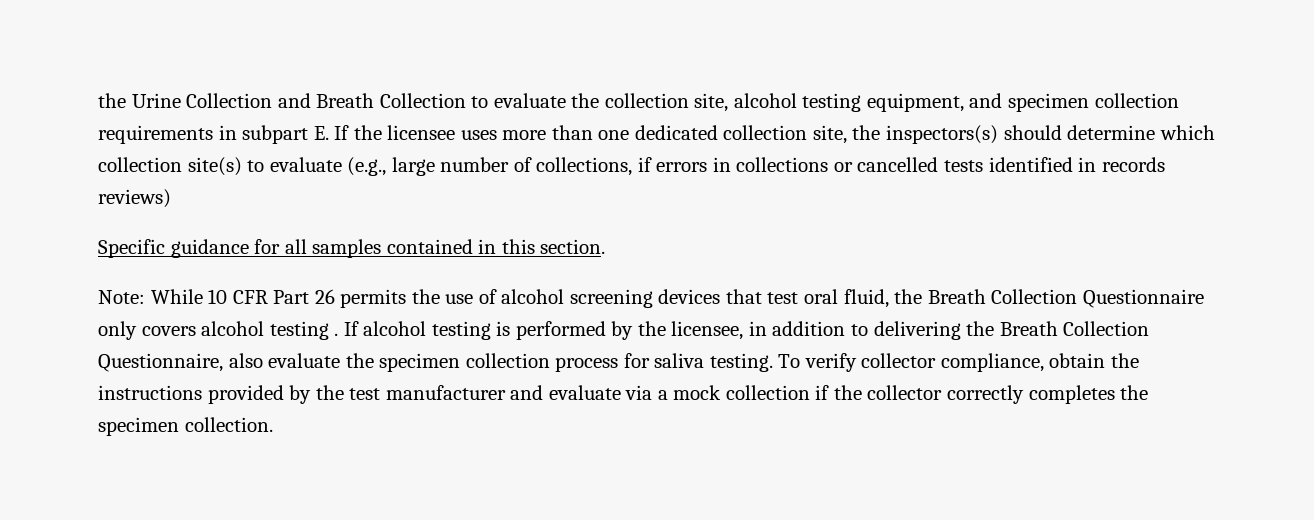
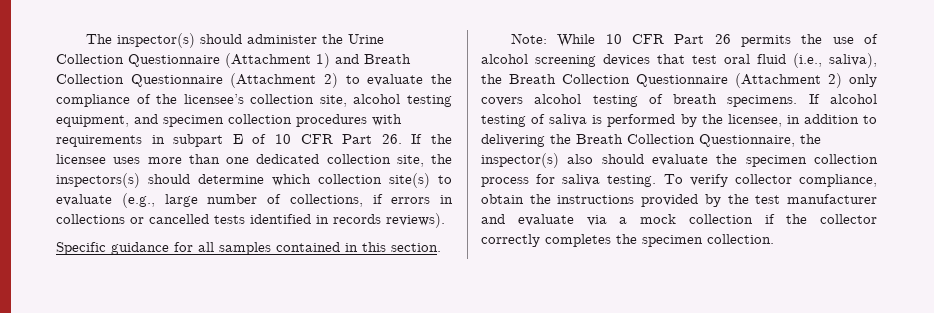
[98,93,600,108] the Urine Collection and Breath Collection to evaluate the -> [85,33,384,48] [56,53,411,68] [56,73,453,88] [56,94,244,107] The inspector(s) should administer the Urine Collection Questionnaire (Attachment 1) and Breath Collection Questionnaire (Attachment 2) to evaluate the compliance of the licensee’s
(1179, 100) none -> [296,114,402,127] procedures with
[313,126,329,140] E. -> [232,134,402,144] E of 10 CFR Part 26.
[98,189,171,208] reviews) -> [386,213,445,228] reviews).
[843,289,889,308] fluid, -> [757,53,877,68] fluid (i.e., saliva),
(1204, 298) none -> [735,73,842,88] (Attachment 2)
[334,333,339,336] . -> [648,94,798,107] of breath specimens.
(491, 330) none -> [531,114,588,126] of saliva
[228,353,263,368] also -> [800,134,821,144] [481,153,644,168] the inspector(s) also should

